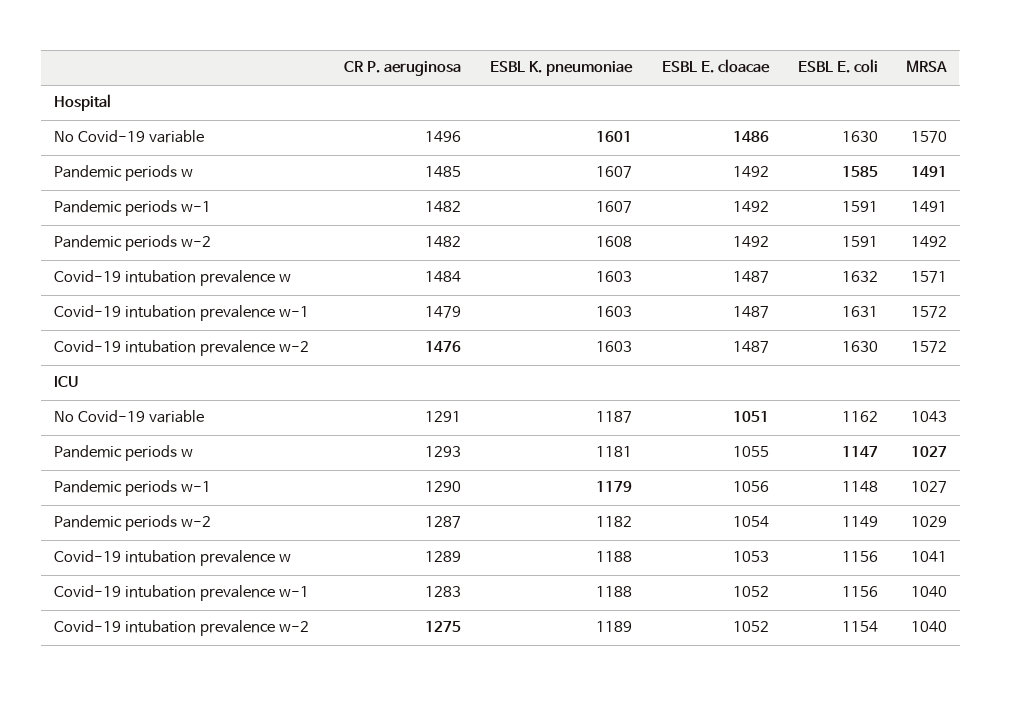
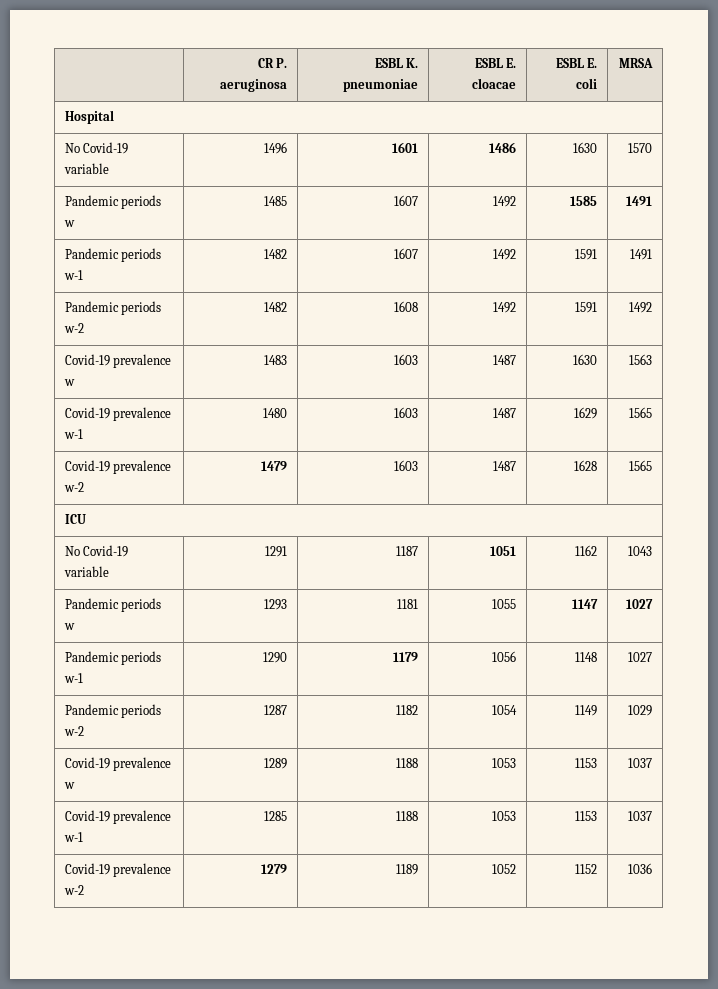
[125,270,292,286] [424,271,461,282] [595,271,632,282] [732,271,769,283] [841,271,878,282] [910,271,947,283] [54,305,310,321] [424,306,461,318] [595,306,632,317] [732,306,769,318] [841,306,878,317] [910,306,947,318] [54,340,310,356] [424,341,461,352] [595,341,632,352] [732,341,769,353] [841,341,878,352] [910,341,947,353] intubation prevalence w | 1484 | 1603 | 1487 | 1632 | 1571 // Covid-19 intubation prevalence w-1 | 1479 | 1603 | 1487 | 1631 | 1572 // Covid-19 intubation prevalence w-2 | 1476 | 1603 | 1487 | 1630 | 1572 -> [113,354,172,368] [63,379,75,386] [264,355,288,365] [394,354,419,365] [493,355,517,365] [573,354,598,365] [629,354,653,365] [64,407,172,421] [63,429,83,439] [263,408,288,418] [394,407,419,418] [493,408,517,418] [574,407,598,419] [629,407,653,418] [64,460,172,474] [63,482,84,492] [261,461,288,471] [394,460,419,471] [493,461,517,471] [574,460,598,471] [629,460,653,471] prevalence w | 1483 | 1603 | 1487 | 1630 | 1563 // Covid-19 prevalence w-1 | 1480 | 1603 | 1487 | 1629 | 1565 // Covid-19 prevalence w-2 | 1479 | 1603 | 1487 | 1628 | 1565
[125,550,197,563] intubation -> (110, 763) none
[841,551,878,562] [910,551,947,562] [54,585,310,601] [424,586,461,597] [595,586,632,597] [732,586,769,597] [841,586,878,597] [910,586,947,597] [54,620,310,636] [424,621,461,632] 1156 | 1041 // Covid-19 intubation prevalence w-1 | 1283 | 1188 | 1052 | 1156 | 1040 // Covid-19 intubation prevalence w-2 | 1275 -> [575,758,598,768] [628,758,653,768] [64,810,172,824] [63,832,83,842] [264,811,288,821] [396,811,419,821] [492,811,517,821] [575,811,598,821] [628,811,653,821] [64,863,172,877] [63,885,84,895] [261,864,288,874] 1153 | 1037 // Covid-19 prevalence w-1 | 1285 | 1188 | 1053 | 1153 | 1037 // Covid-19 prevalence w-2 | 1279
[841,621,878,632] [910,621,947,632] 1154 | 1040 -> [575,864,598,874] [628,863,653,874] 1152 | 1036

